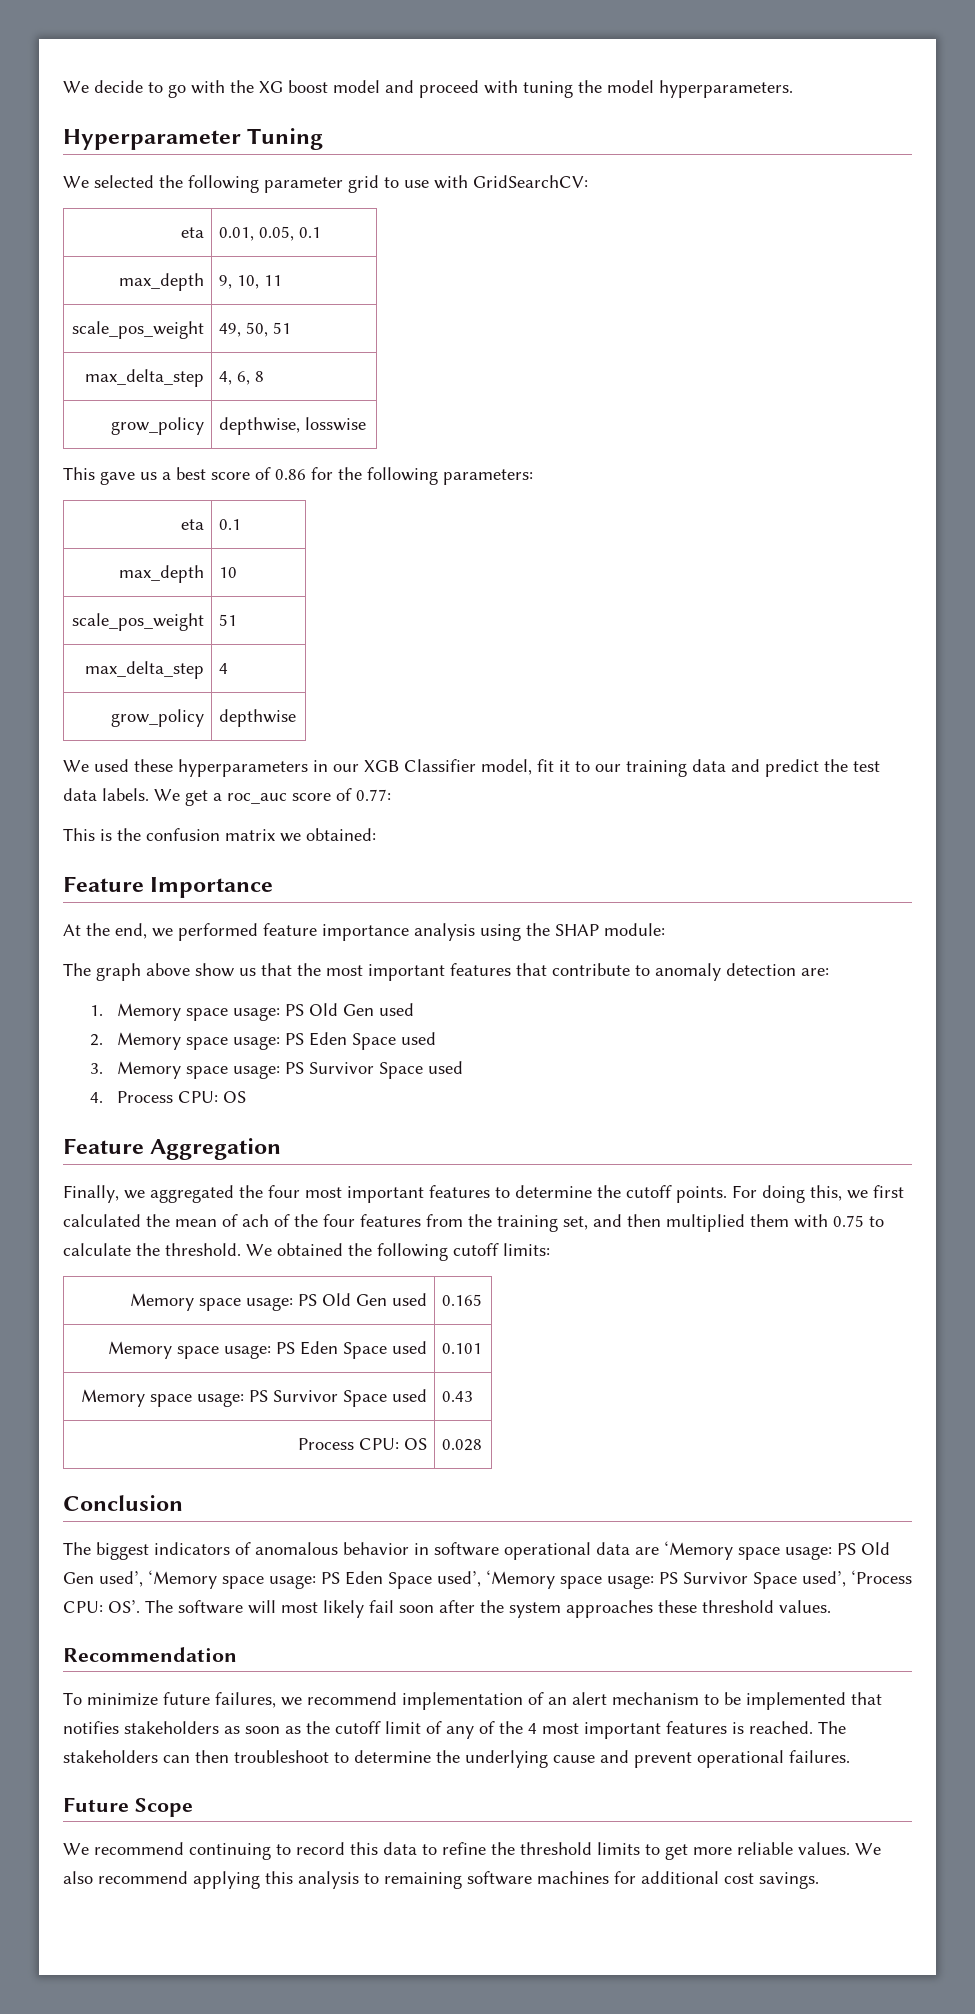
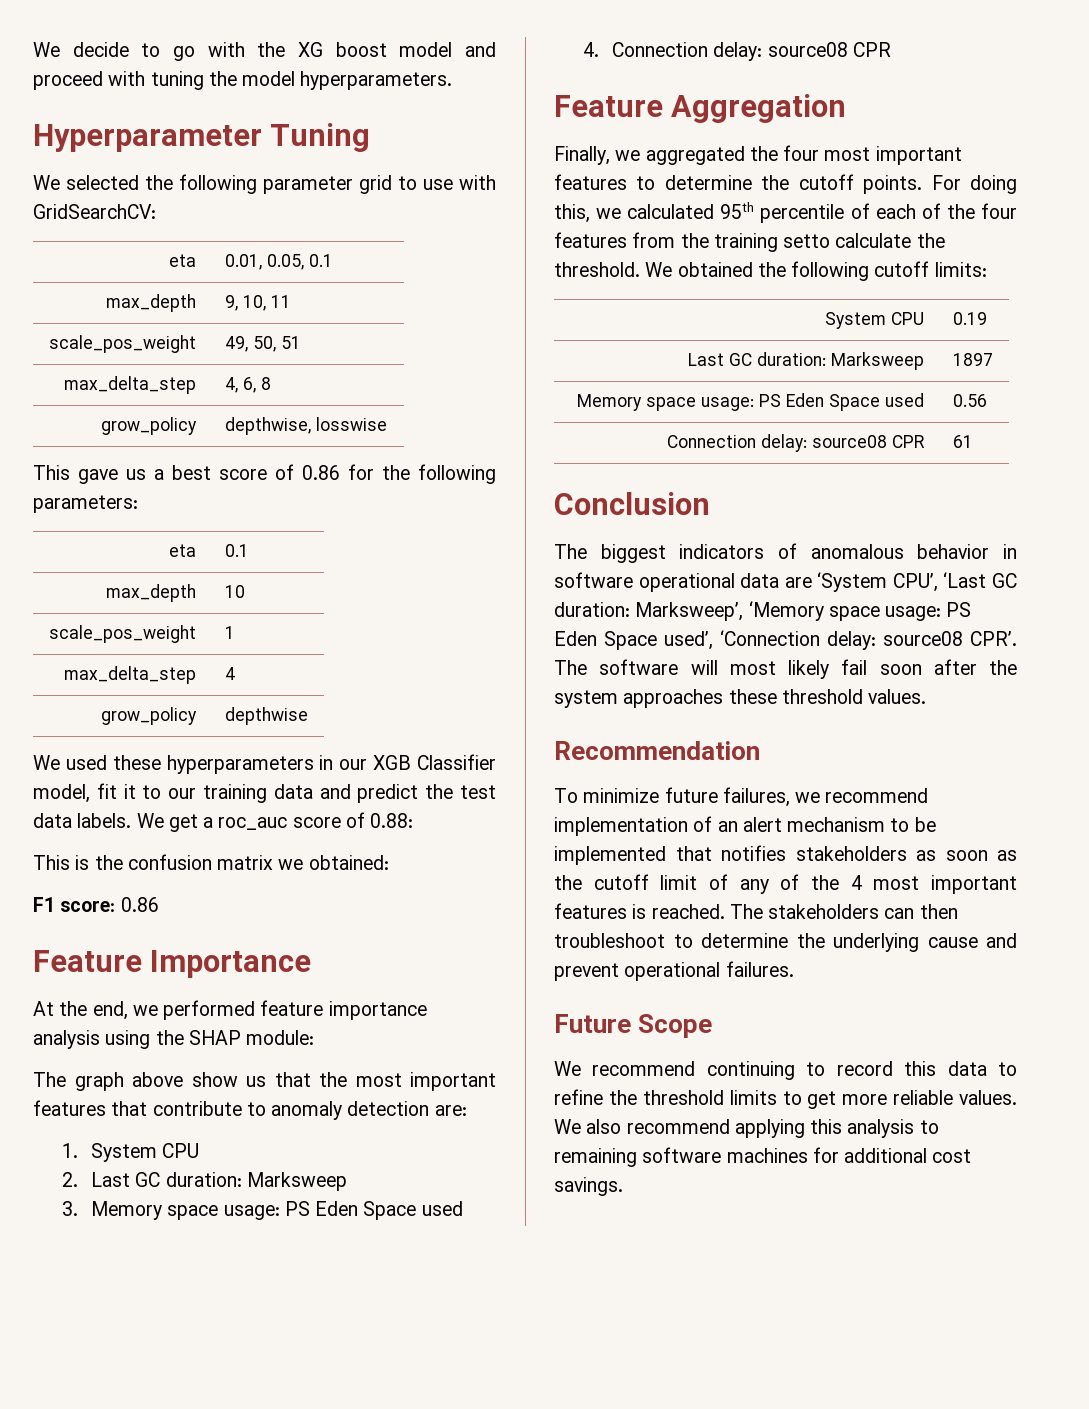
[218,614,237,626] 51 -> [224,626,235,639] 1
[356,789,391,801] 0.77: -> [370,813,414,828] 0.88:
(376, 834) none -> [33,897,159,912] // F1 score: 0.86
[116,1003,414,1021] [89,1034,103,1046] Memory space usage: PS Old Gen used // 2. -> [91,1143,200,1162] [62,1172,347,1191] [62,1201,79,1216] System CPU // 2. Last GC duration: Marksweep // 3.
[89,1061,463,1079] [89,1091,246,1103] 3. Memory space usage: PS Survivor Space used // 4. Process CPU: OS -> [583,42,891,61] 4. Connection delay: source08 CPR
[873,1185,904,1198] [63,1214,269,1227] first calculated the mean of ach -> [627,202,916,223] calculated 95th percentile of each
[563,1214,884,1232] set, and then multiplied them with 0.75 to -> [783,234,831,248] setto
[130,1293,428,1311] [441,1294,482,1306] Memory space usage: PS Old Gen used | 0.165 -> [825,312,925,329] [952,312,987,325] [688,352,925,370] [952,353,993,366] System CPU | 0.19 // Last GC duration: Marksweep | 1897
[441,1343,482,1354] [81,1389,428,1407] [441,1391,473,1402] [298,1438,428,1450] [441,1439,482,1451] 0.101 // Memory space usage: PS Survivor Space used | 0.43 // Process CPU: OS | 0.028 -> [952,394,987,407] [667,434,926,452] [952,435,973,448] 0.56 // Connection delay: source08 CPR | 61
[664,1541,890,1560] [63,1571,143,1587] ‘Memory space usage: PS Old Gen used’, -> [817,572,1017,592] [554,602,744,621] ‘System CPU’, ‘Last GC duration: Marksweep’,
[486,1570,912,1589] [63,1600,140,1613] ‘Memory space usage: PS Survivor Space used’, ‘Process CPU: OS’. -> [720,630,1017,650] ‘Connection delay: source08 CPR’.

